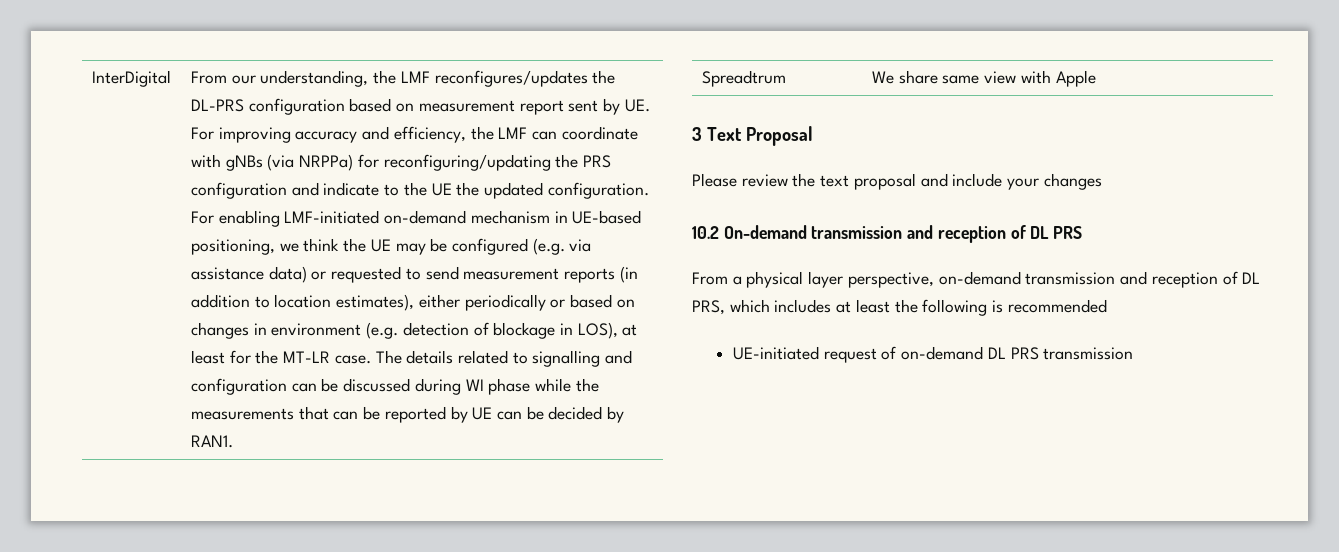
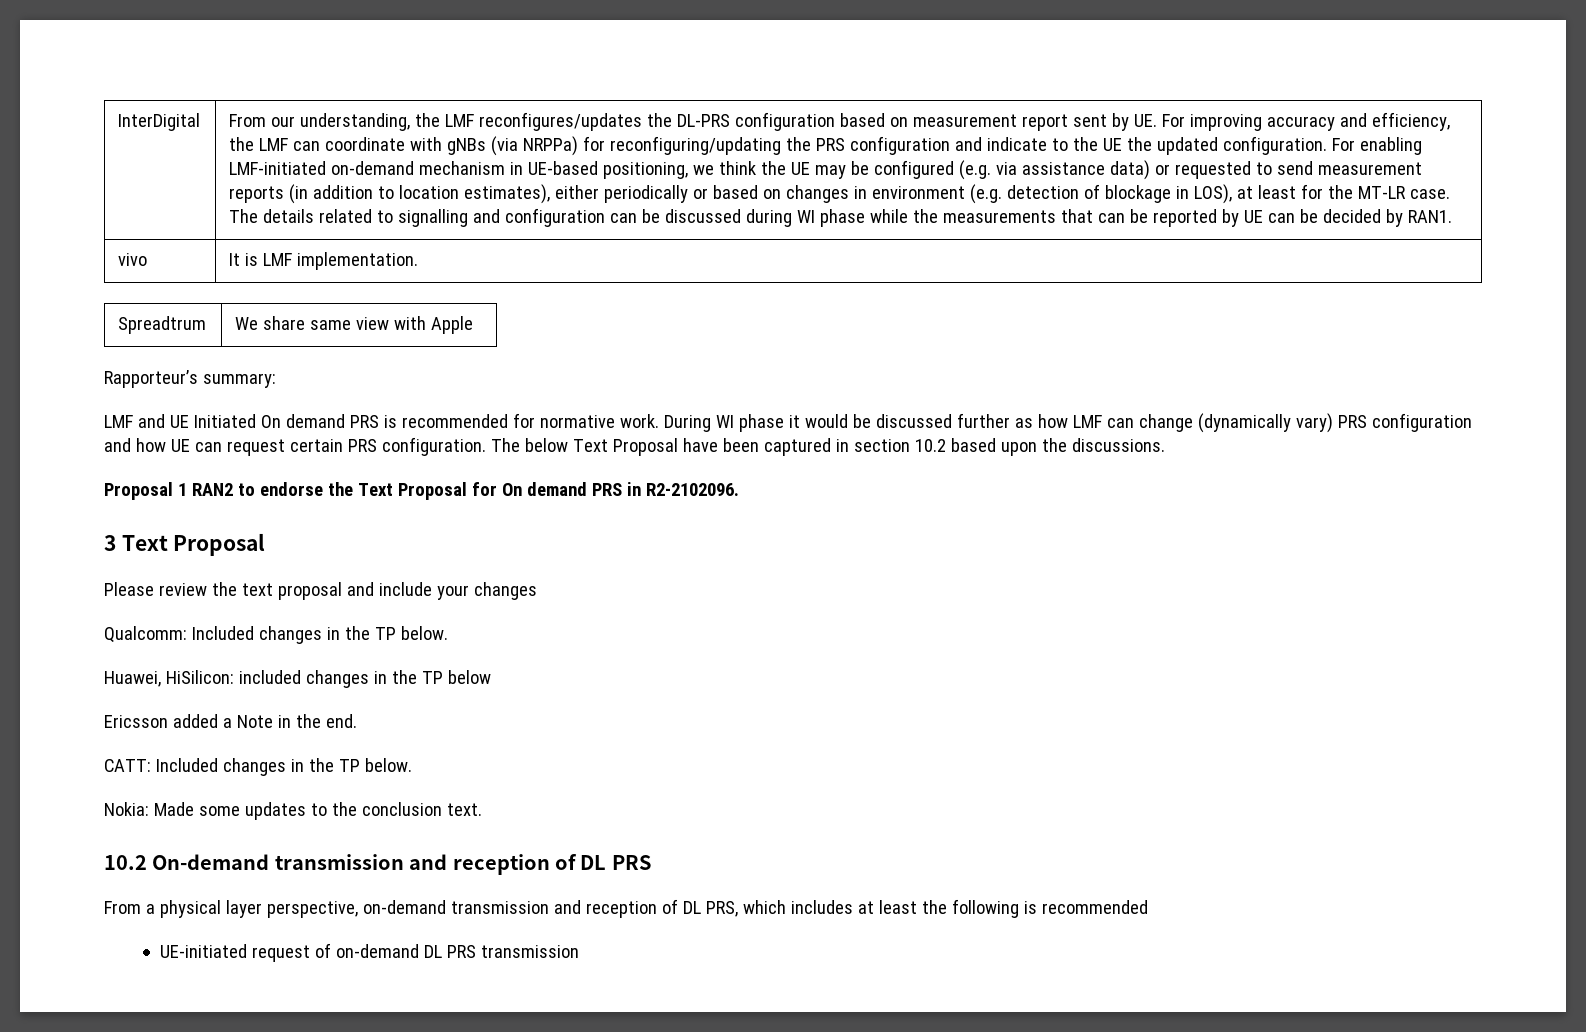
(233, 441) none -> [118,253,148,266] [229,252,419,270] // vivo | It is LMF implementation.
(1096, 78) none -> [104,370,276,388] [104,413,1472,433] [104,437,1165,456] [104,482,739,500] // Rapporteur’s summary: // LMF and UE Initiated On demand PRS is recommended for normative work. During WI phase it would be discussed further as how LMF can change (dynamically vary) PRS configuration and how UE can request certain PRS configuration. The below Text Proposal have been captured in section 10.2 based upon the discussions. // Proposal 1 RAN2 to endorse the Text Proposal for On demand PRS in R2-2102096.
(1102, 181) none -> [104,626,448,644] [104,670,491,688] [104,714,357,728] [104,758,412,776] [104,802,482,820] // Qualcomm: Included changes in the TP below. // Huawei, HiSilicon: included changes in the TP below // Ericsson added a Note in the end. // CATT: Included changes in the TP below. // Nokia: Made some updates to the conclusion text.

